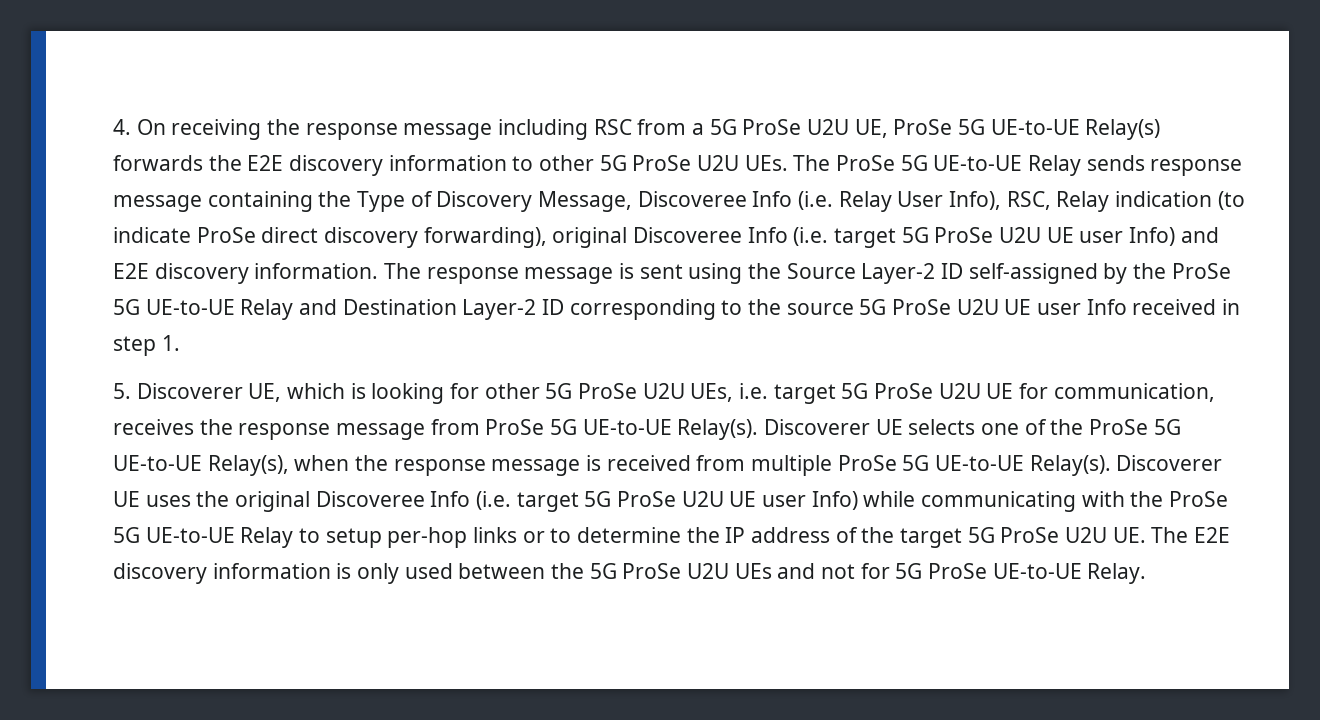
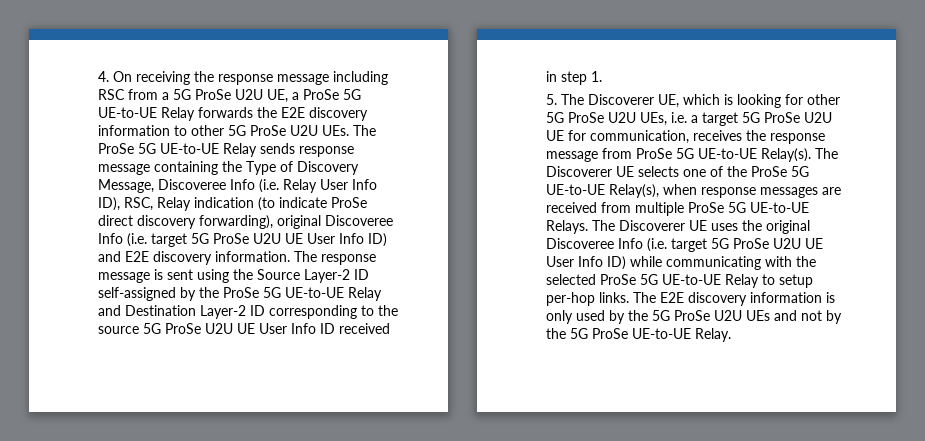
[893,119,1161,140] ProSe 5G UE-to-UE Relay(s) -> [291,89,361,100] [97,107,195,121] a ProSe 5G UE-to-UE Relay
[948,191,1001,210] Info), -> [351,179,377,190] [97,197,120,211] Info ID),
[1079,227,1175,246] user Info) -> [306,233,387,247] User Info ID)
[1036,299,1127,315] user Info -> [258,323,335,334] User Info ID
(131, 391) none -> [560,94,584,105] The
(768, 391) none -> [690,115,698,123] a
(759, 429) none -> [814,148,838,159] The
[354,455,601,476] the response message is -> [700,187,841,198] response messages are
[1029,455,1111,476] Relay(s). -> [545,220,615,234] Relays. The
[761,491,858,510] user Info) -> [545,256,626,270] User Info ID)
(1164, 499) none -> [545,274,596,285] selected
[472,527,1146,548] links or to determine the IP address of the target 5G ProSe U2U UE. -> [598,292,629,303] links.
[458,563,546,579] between -> [608,310,625,324] by
[860,563,890,579] for -> [825,310,842,324] [545,328,566,339] by the

